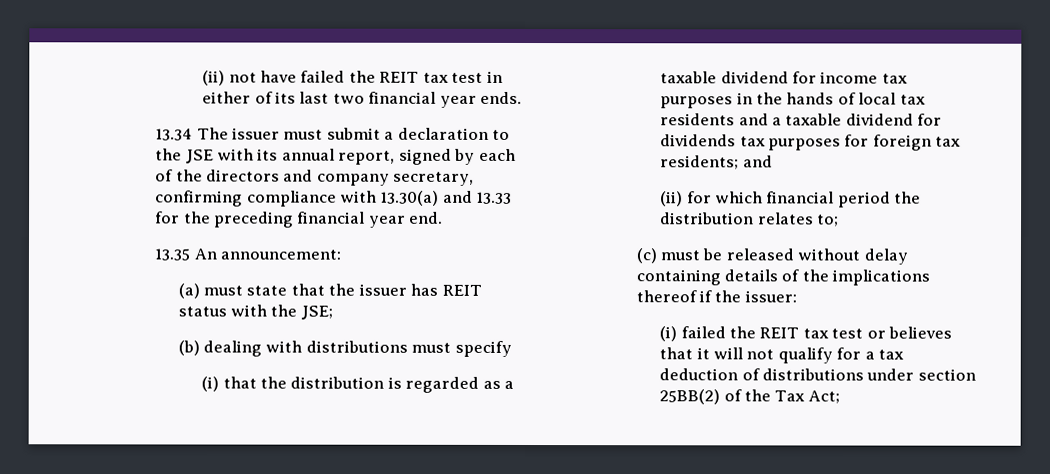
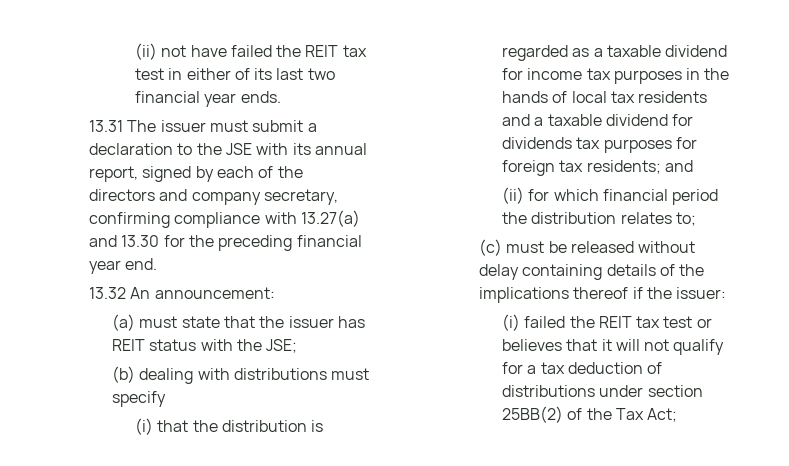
[155,128,194,141] 13.34 -> [88,120,123,132] 13.31
[380,190,513,206] 13.30(a) and 13.33 -> [300,210,360,227] [88,235,160,247] 13.27(a) and 13.30
[154,248,191,261] 13.35 -> [88,287,126,299] 13.32

